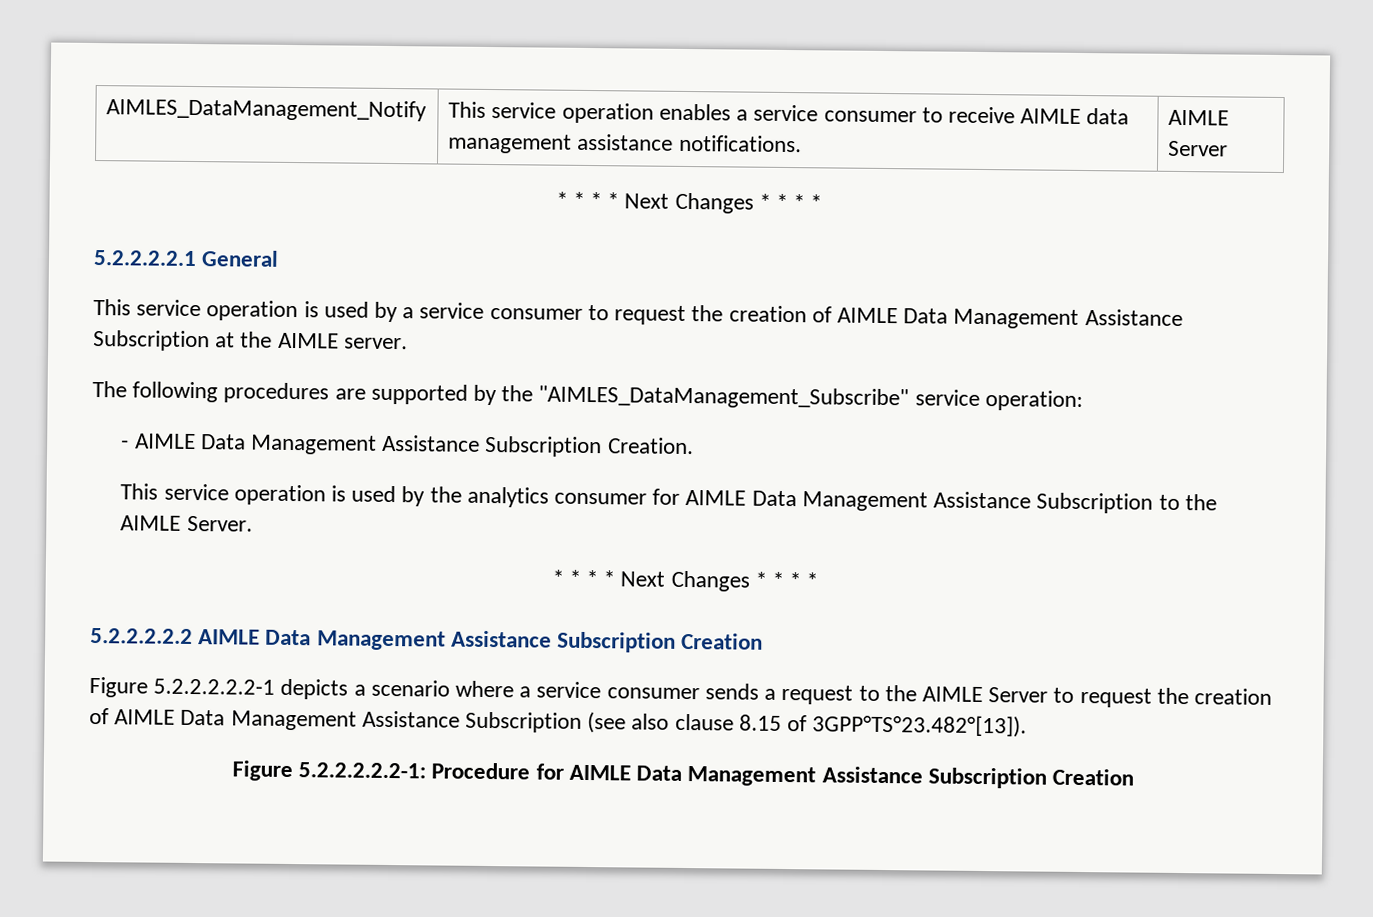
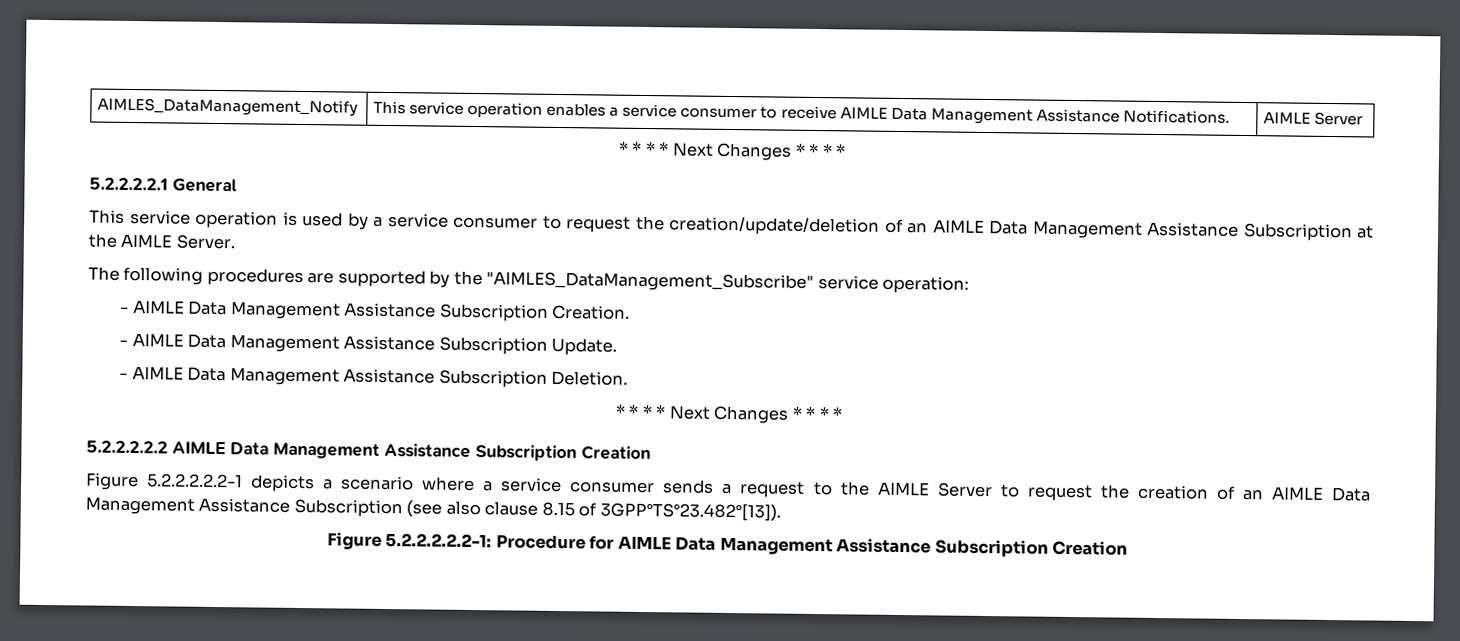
[1086,108,1130,125] [448,133,802,154] data management assistance notifications. -> [890,107,1230,125] Data Management Assistance Notifications.
[728,305,832,323] creation of -> [669,216,928,236] creation/update/deletion of an
[343,337,408,350] server. -> [175,234,235,250] Server.
[120,483,1217,514] [120,515,253,532] This service operation is used by the analytics consumer for AIMLE Data Management Assistance Subscription to the AIMLE Server. -> [119,333,617,356] [119,366,628,388] - AIMLE Data Management Assistance Subscription Update. // - AIMLE Data Management Assistance Subscription Deletion.
(109, 716) none -> [1241,488,1264,501] an

